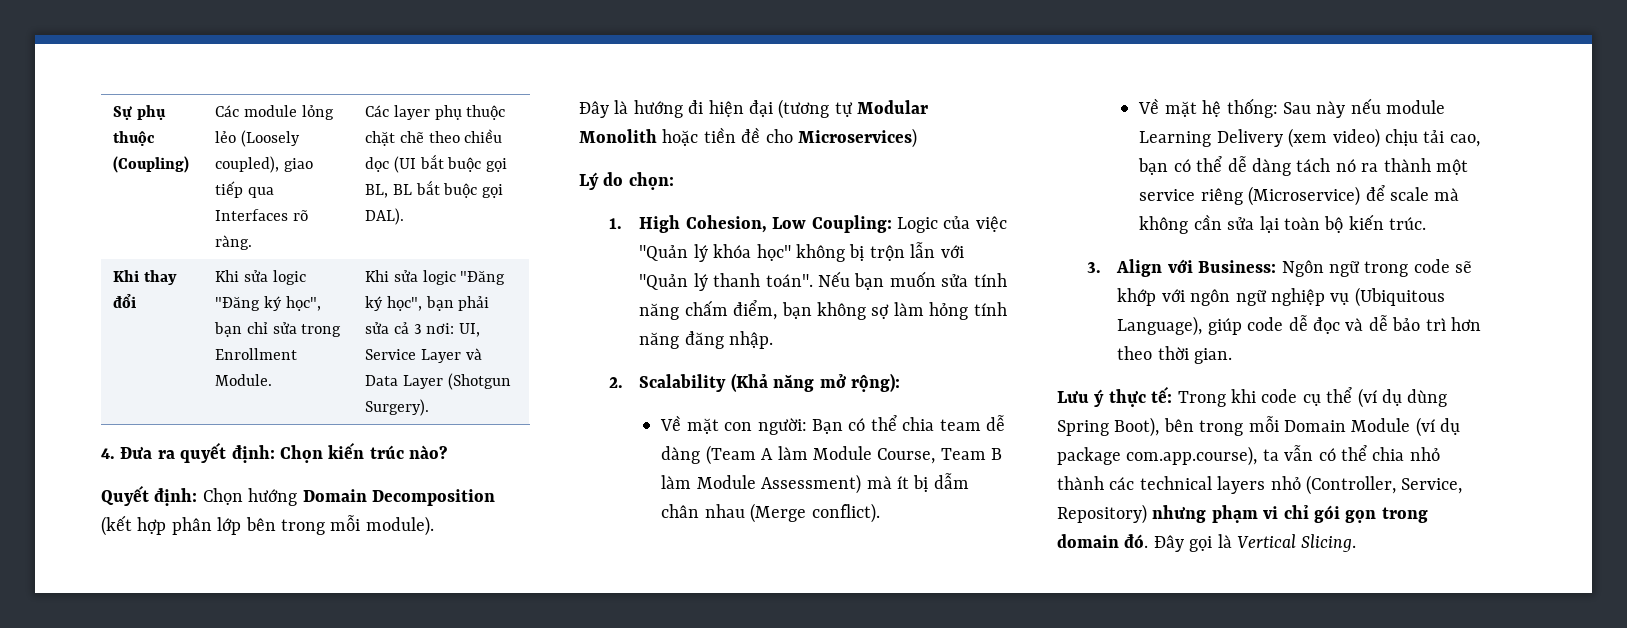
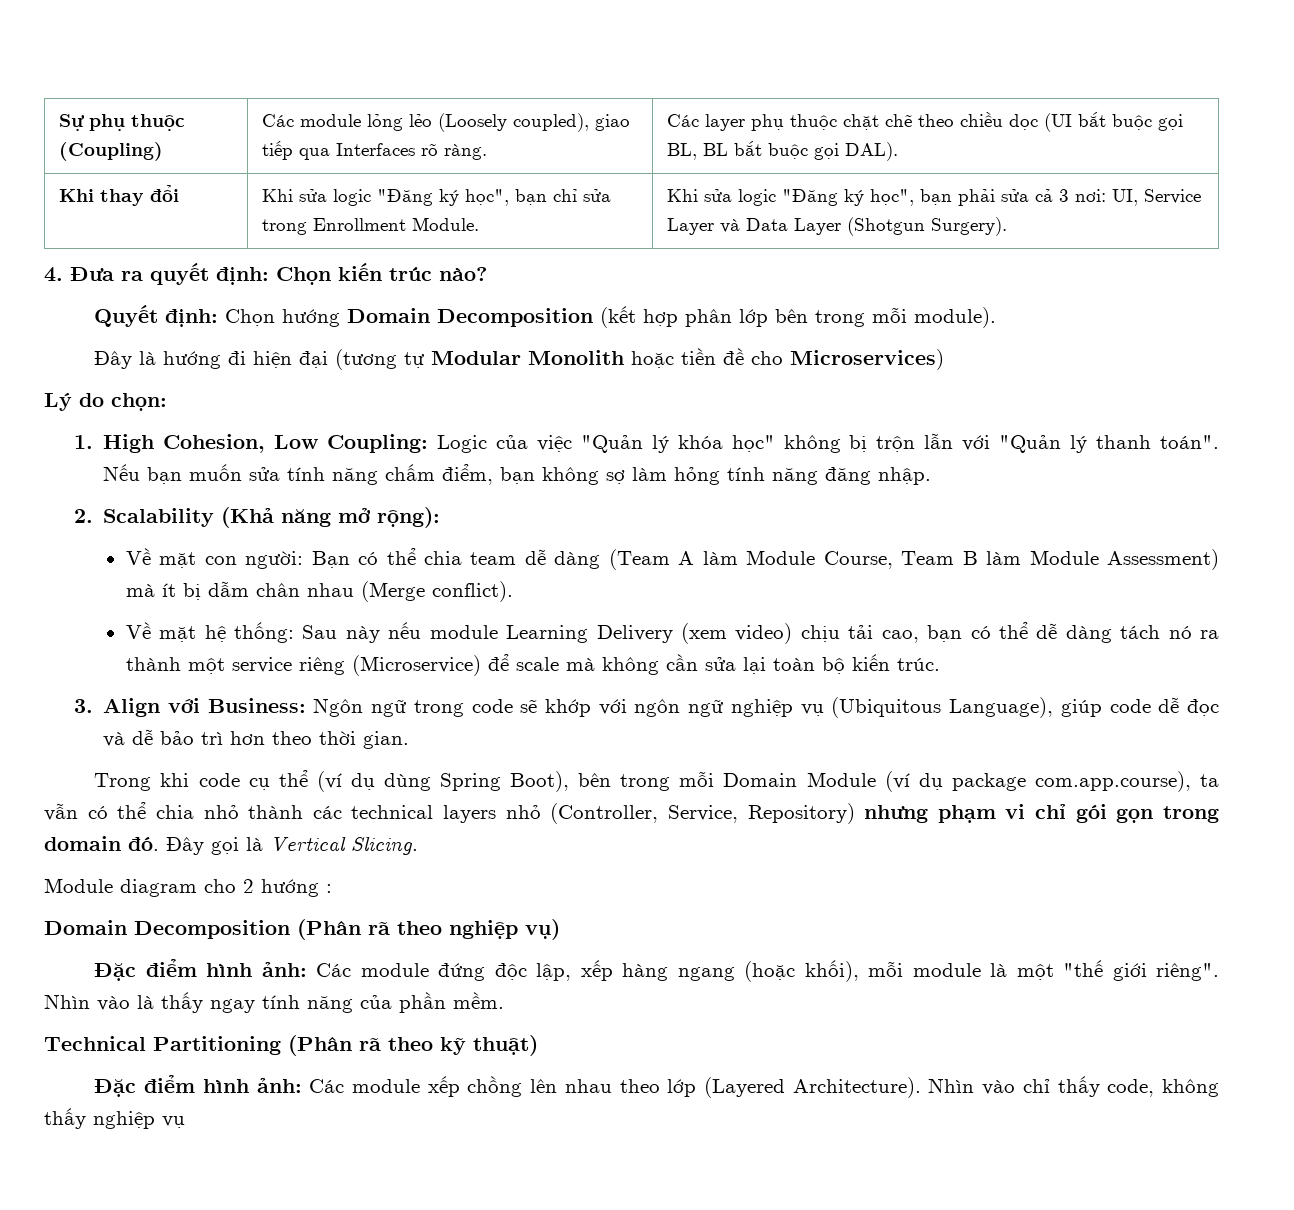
[1057,387,1173,407] Lưu ý thực tế: -> (410, 740) none
(1357, 543) none -> [44,878,332,897] [44,919,560,940] [94,959,1220,982] [44,992,504,1013] [44,1035,538,1056] [94,1075,1220,1098] [44,1108,185,1129] // Module diagram cho 2 hướng : // Domain Decomposition (Phân rã theo nghiệp vụ) // Đặc điểm hình ảnh: Các module đứng độc lập, xếp hàng ngang (hoặc khối), mỗi module là một "thế giới riêng". Nhìn vào là thấy ngay tính năng của phần mềm. // Technical Partitioning (Phân rã theo kỹ thuật) // Đặc điểm hình ảnh: Các module xếp chồng lên nhau theo lớp (Layered Architecture). Nhìn vào chỉ thấy code, không thấy nghiệp vụ

